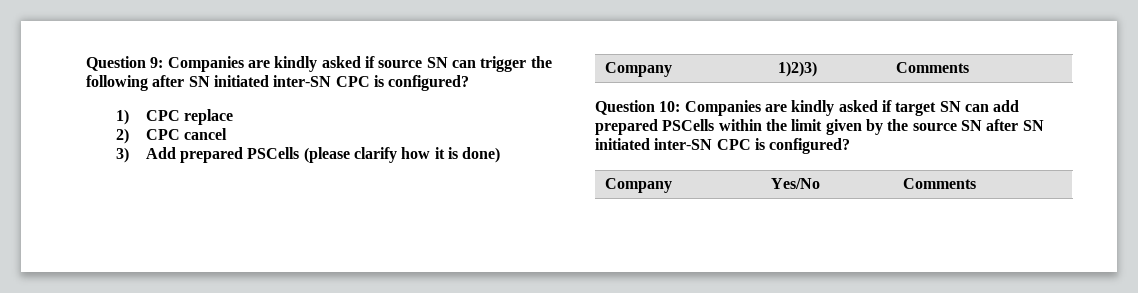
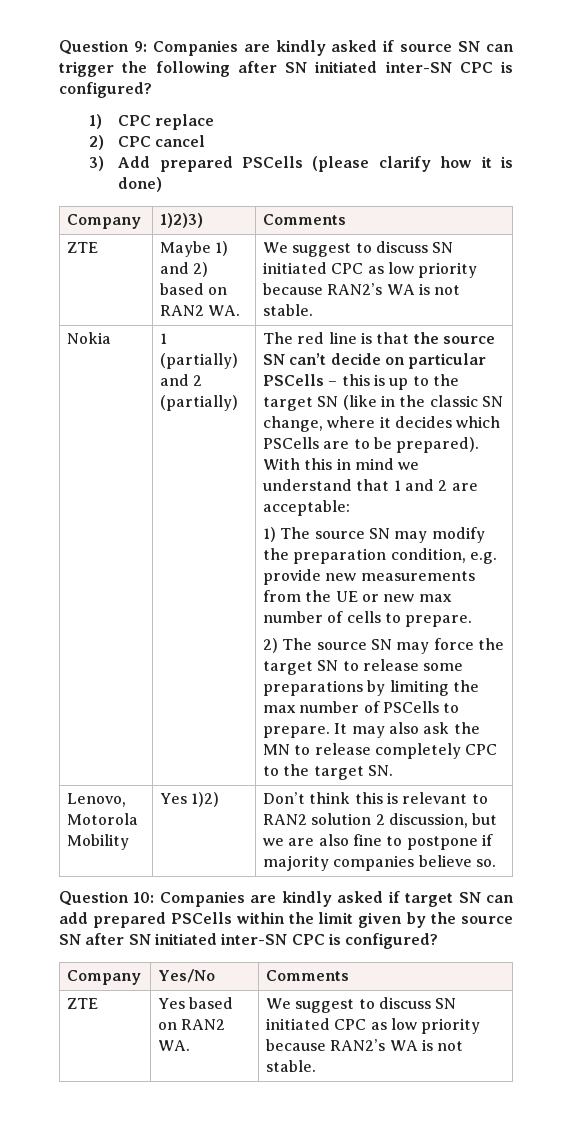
(969, 67) none -> [67,242,99,253] [160,241,229,257] [160,262,209,277] [160,283,228,295] [160,305,241,316] [263,241,454,257] [263,262,478,278] [263,283,461,295] [263,304,314,316] [67,332,112,344] [160,333,168,344] [160,353,239,369] [160,374,203,386] [160,395,239,411] [263,332,495,344] [263,353,487,369] [263,374,459,390] [263,395,503,411] [263,416,501,432] [263,437,480,453] [263,458,420,470] [263,479,478,491] [263,500,351,516] [263,527,485,543] [263,548,498,564] [263,569,475,585] [263,590,452,602] [263,611,473,627] [263,638,504,654] [263,659,464,675] [263,680,480,696] [263,701,460,713] [263,722,480,738] [263,743,498,759] [263,764,394,780] [67,793,127,807] [67,813,139,825] [67,834,130,850] [160,792,220,807] [263,792,488,804] [263,813,498,828] [263,834,493,850] [263,855,497,871] // ZTE | Maybe 1) and 2) based on RAN2 WA. | We suggest to discuss SN initiated CPC as low priority because RAN2’s WA is not stable. // Nokia | 1 (partially) and 2 (partially) | The red line is that the source SN can’t decide on particular PSCells – this is up to the target SN (like in the classic SN change, where it decides which PSCells are to be prepared). With this in mind we understand that 1 and 2 are acceptable: // 1) The source SN may modify the preparation condition, e.g. provide new measurements from the UE or new max number of cells to prepare. // 2) The source SN may force the target SN to release some preparations by limiting the max number of PSCells to prepare. It may also ask the MN to release completely CPC to the target SN. // Lenovo, Motorola Mobility | Yes 1)2) | Don’t think this is relevant to RAN2 solution 2 discussion, but we are also fine to postpone if majority companies believe so.
(976, 183) none -> [67,998,99,1009] [158,997,234,1009] [158,1019,226,1030] [158,1040,191,1051] [266,997,457,1013] [266,1018,481,1034] [266,1039,464,1051] [266,1060,317,1072] // ZTE | Yes based on RAN2 WA. | We suggest to discuss SN initiated CPC as low priority because RAN2’s WA is not stable.

